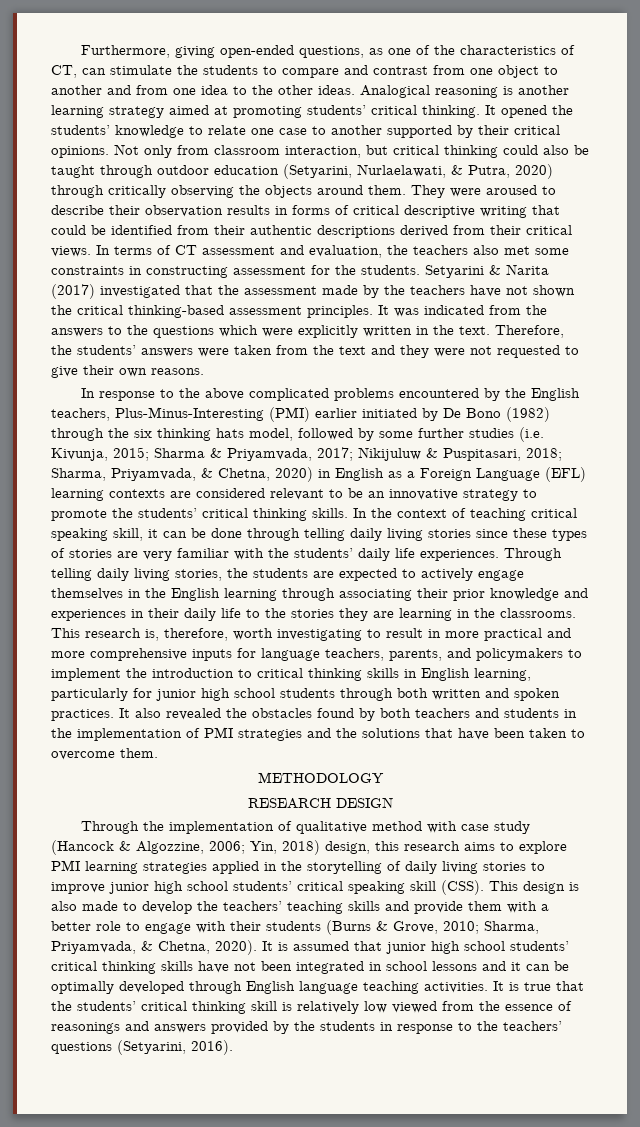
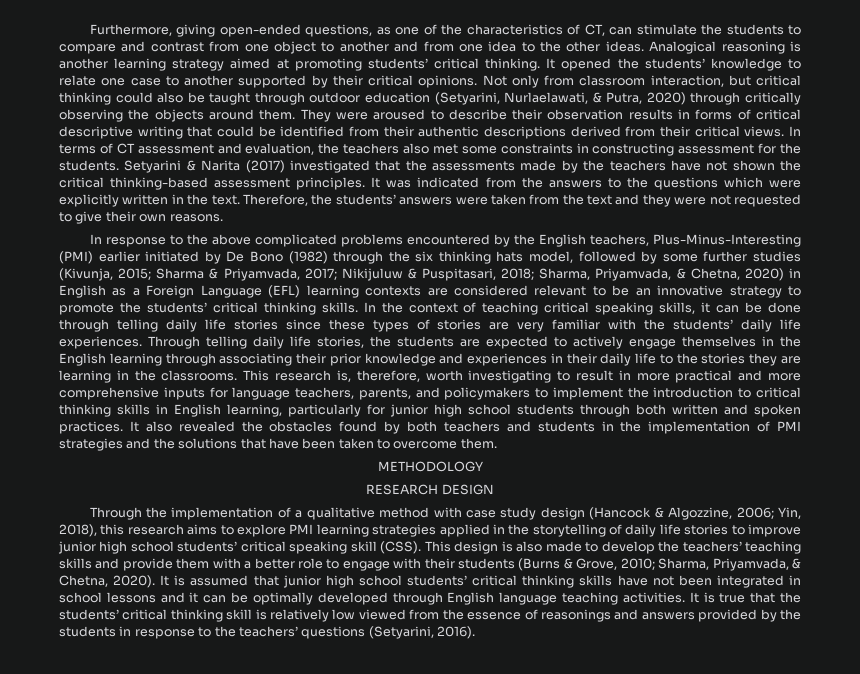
[244,286,317,295] assessment -> [432,161,515,171] assessments
[519,427,544,442] [51,448,108,461] (i.e. Kivunja, -> [59,268,113,281] (Kivunja,
[113,528,143,541] skill, -> [659,302,696,314] skills,
[387,528,423,541] living -> [204,319,226,330] life
[134,568,170,581] living -> [290,336,311,347] life
(292, 826) none -> [295,510,303,518] a
(530, 827) none -> [540,507,585,520] design
[282,840,370,855] 2018) design, -> [59,524,97,537] 2018),
[442,861,478,874] living -> [659,524,681,535] life

